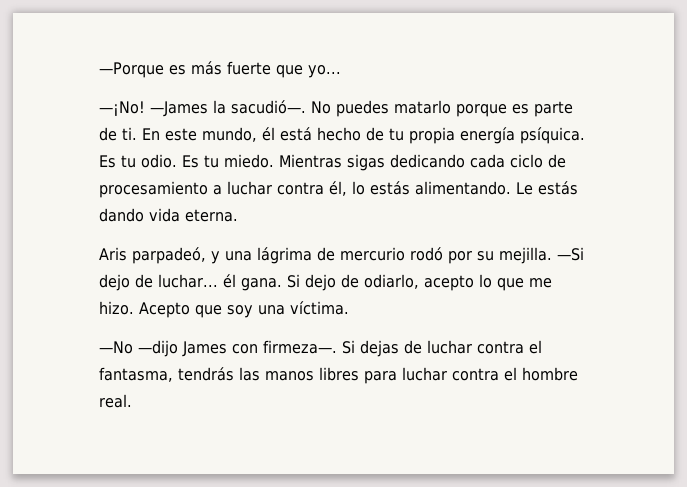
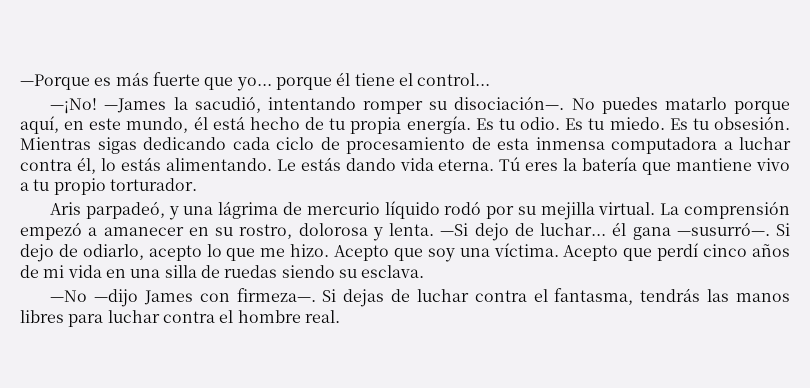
[99,100,573,117] [99,127,160,141] // —¡No! —James la sacudió—. No puedes matarlo porque es parte de ti. En -> [275,72,491,90] [50,96,790,114] [20,116,85,134] porque él tiene el control... // —¡No! —James la sacudió, intentando romper su disociación—. No puedes matarlo porque aquí, en
[460,127,585,144] energía psíquica. -> [406,116,471,134] energía.
(274, 161) none -> [669,116,790,130] Es tu obsesión.
(208, 189) none -> [471,137,717,154] de esta inmensa computadora
(238, 215) none -> [499,157,790,175] [20,178,197,195] Tú eres la batería que mantiene vivo a tu propio torturador.
(405, 254) none -> [384,201,440,219] líquido
[499,247,552,264] mejilla. -> [540,201,790,220] [20,222,434,241] mejilla virtual. La comprensión empezó a amanecer en su rostro, dolorosa y lenta.
[240,278,282,291] gana. -> [632,222,770,240] gana —susurró—.
(349, 308) none -> [563,243,790,261] [20,265,425,278] Acepto que perdí cinco años de mi vida en una silla de ruedas siendo su esclava.

